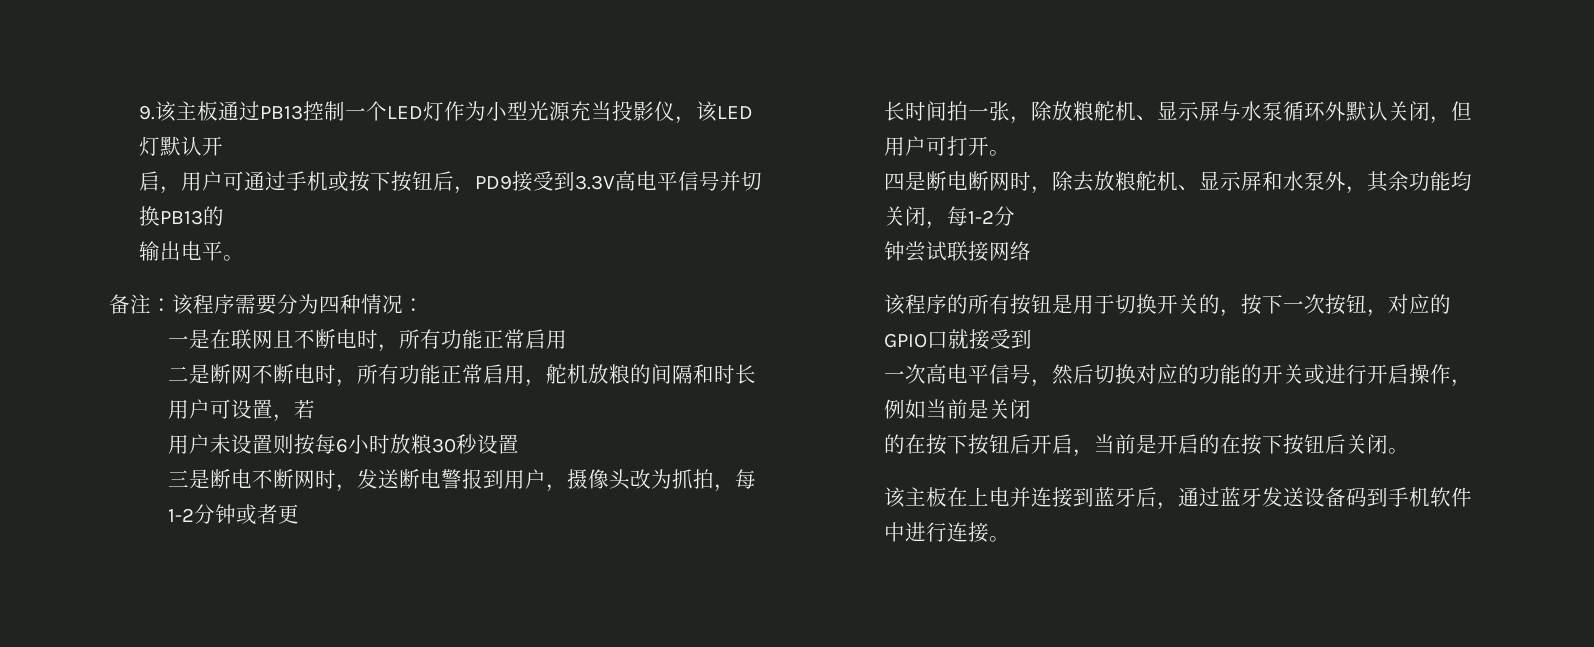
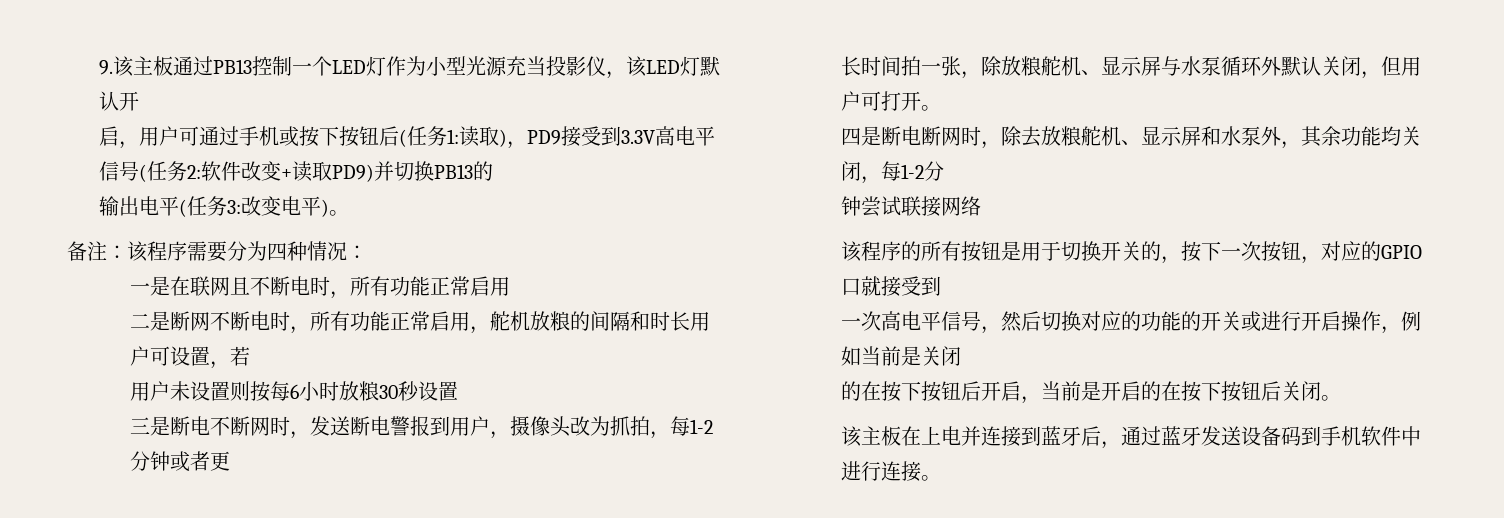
(454, 181) none -> [398,126,507,147] (任务1:读取)
(720, 181) none -> [138,161,374,182] (任务2:软件改变+读取PD9)
(223, 251) none -> [178,196,329,217] (任务3:改变电平)

